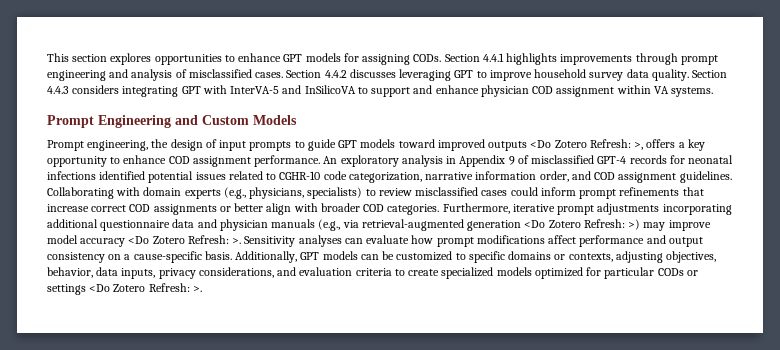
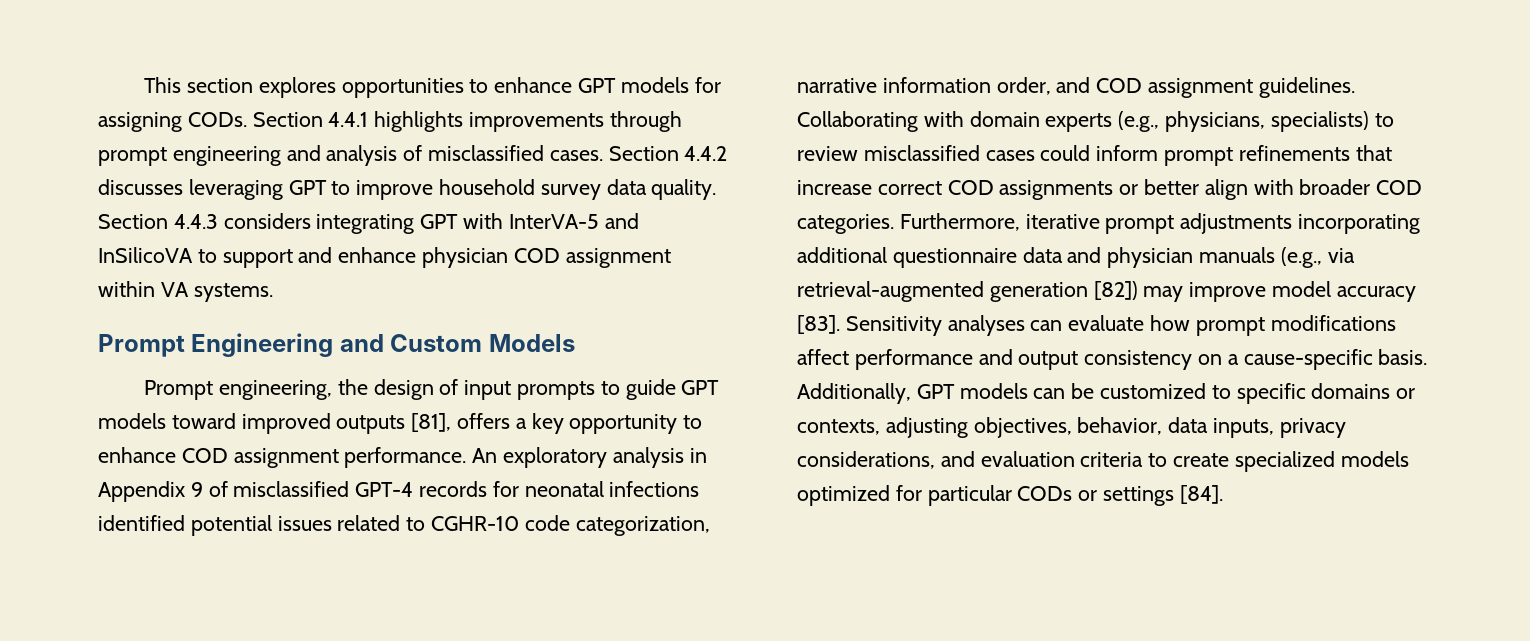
[530,139,644,150] <Do Zotero Refresh: >, -> [411,413,452,432] [81],
[524,219,711,231] [47,235,242,247] <Do Zotero Refresh: >) may improve model accuracy <Do Zotero Refresh: >. -> [1093,281,1416,302] [797,315,840,334] [82]) may improve model accuracy [83].
[89,283,202,292] <Do Zotero Refresh: >. -> [1179,485,1223,504] [84].

